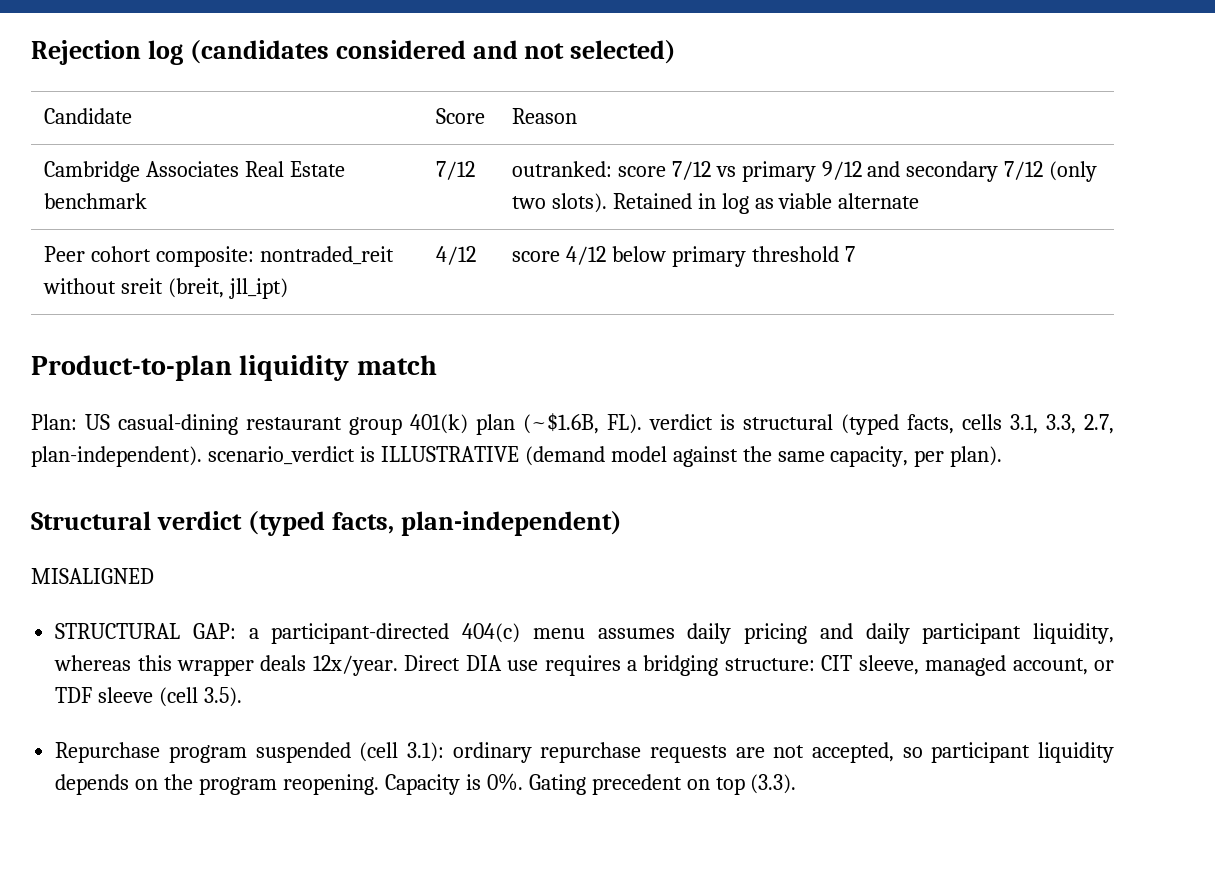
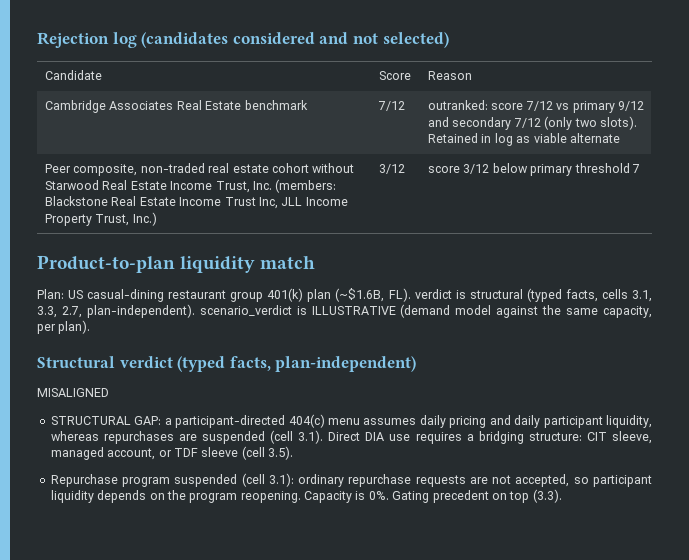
[90,246,394,267] [42,278,288,299] [435,246,476,265] [511,246,606,265] cohort composite: nontraded_reit without sreit (breit, jll_ipt) | 4/12 | score 4/12 -> [73,163,355,176] [45,179,337,193] [45,196,348,209] [45,212,157,226] [379,164,406,174] [428,164,490,174] composite, non-traded real estate cohort without Starwood Real Estate Income Trust, Inc. (members: Blackstone Real Estate Income Trust Inc, JLL Income Property Trust, Inc.) | 3/12 | score 3/12
[137,655,398,676] this wrapper deals 12x/year. -> [103,430,324,444] repurchases are suspended (cell 3.1).

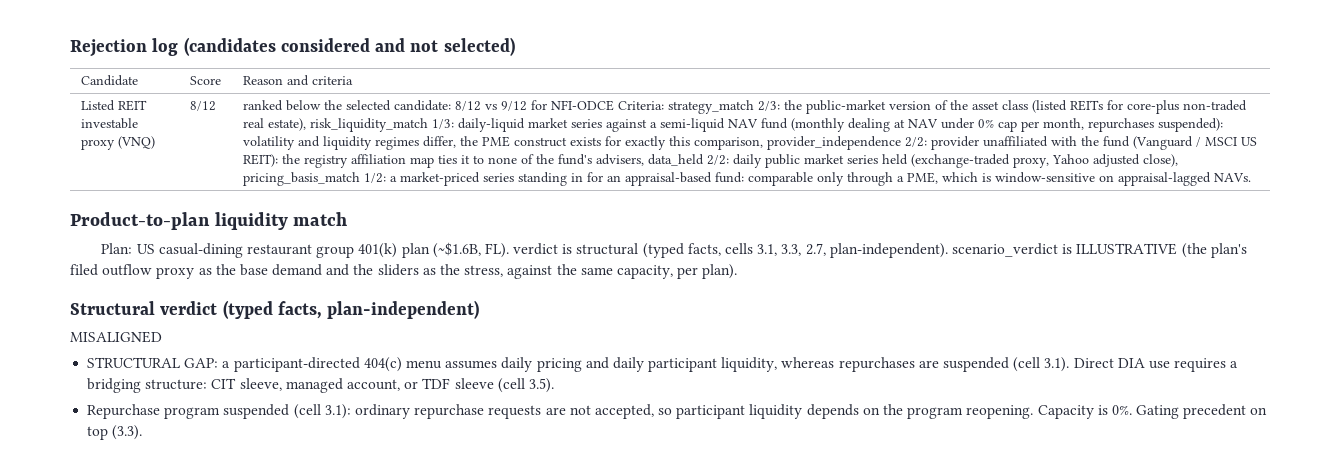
[45,100,308,113] [378,101,406,111] [428,100,644,113] [428,116,637,130] [428,133,620,146] [45,163,355,176] [45,179,337,193] [45,196,348,209] [45,212,157,226] [379,164,406,174] [428,163,640,176] // Cambridge Associates Real Estate benchmark | 7/12 | outranked: score 7/12 vs primary 9/12 and secondary 7/12 (only two slots). Retained in log as viable alternate // Peer composite, non-traded real estate cohort without Starwood Real Estate Income Trust, Inc. (members: Blackstone Real Estate Income Trust Inc, JLL Income Property Trust, Inc.) | 3/12 | score 3/12 below primary threshold 7 -> [286,75,353,86] [80,100,147,111] [80,118,138,129] [80,136,155,150] [189,101,216,111] [242,100,1247,114] [242,118,1223,132] [242,136,1257,150] [242,154,1178,168] [242,172,1251,186] and criteria // Listed REIT investable proxy (VNQ) | 8/12 | ranked below the selected candidate: 8/12 vs 9/12 for NFI-ODCE Criteria: strategy_match 2/3: the public-market version of the asset class (listed REITs for core-plus non-traded real estate), risk_liquidity_match 1/3: daily-liquid market series against a semi-liquid NAV fund (monthly dealing at NAV under 0% cap per month, repurchases suspended): volatility and liquidity regimes differ, the PME construct exists for exactly this comparison, provider_independence 2/2: provider unaffiliated with the fund (Vanguard / MSCI US REIT): the registry affiliation map ties it to none of the fund's advisers, data_held 2/2: daily public market series held (exchange-traded proxy, Yahoo adjusted close), pricing_basis_match 1/2: a market-priced series standing in for an appraisal-based fund: comparable only through a PME, which is window-sensitive on appraisal-lagged NAVs.
[400,304,492,318] (demand model -> [1181,243,1247,258] [70,264,504,279] (the plan's filed outflow proxy as the base demand and the sliders as the stress,

